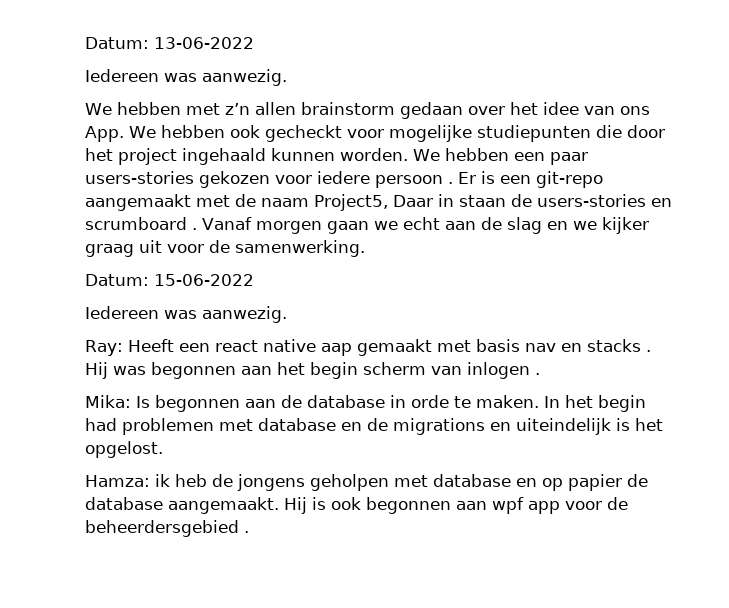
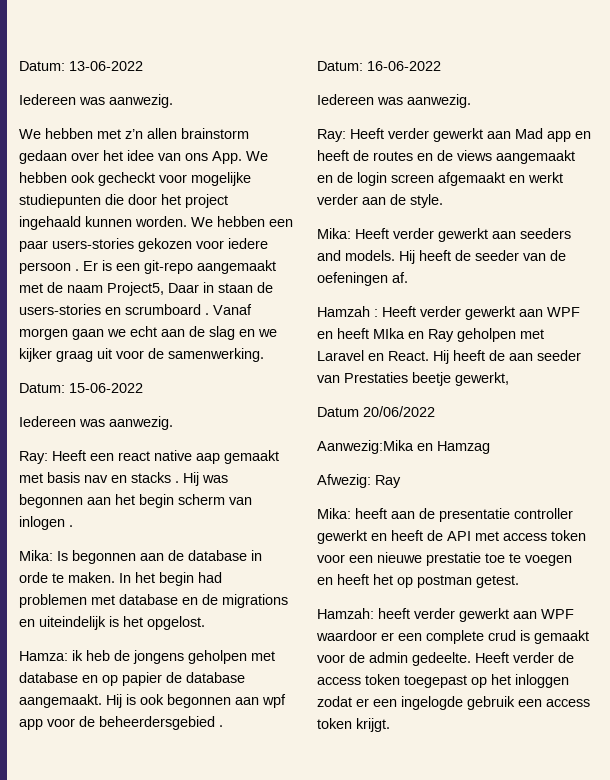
(249, 532) none -> [317,61,441,71] [317,94,471,108] [317,128,591,142] [317,150,575,164] [317,172,563,186] [317,194,443,208] [317,228,571,242] [317,250,566,264] [317,272,408,286] [317,306,580,320] [317,328,544,342] [317,350,581,364] [317,372,509,386] [317,406,435,417] [317,440,490,454] [317,474,401,488] [317,508,573,522] [317,530,586,544] [317,552,572,566] [317,574,519,588] [317,608,574,622] [316,630,589,644] [317,652,574,666] [317,674,569,688] [317,696,590,710] [317,718,390,732] // Datum: 16-06-2022 // Iedereen was aanwezig. // Ray: Heeft verder gewerkt aan Mad app en heeft de routes en de views aangemaakt en de login screen afgemaakt en werkt verder aan de style. // Mika: Heeft verder gewerkt aan seeders and models. Hij heeft de seeder van de oefeningen af. // Hamzah : Heeft verder gewerkt aan WPF en heeft MIka en Ray geholpen met Laravel en React. Hij heeft de aan seeder van Prestaties beetje gewerkt, // Datum 20/06/2022 // Aanwezig:Mika en Hamzag // Afwezig: Ray // Mika: heeft aan de presentatie controller gewerkt en heeft de API met access token voor een nieuwe prestatie toe te voegen en heeft het op postman getest. // Hamzah: heeft verder gewerkt aan WPF waardoor er een complete crud is gemaakt voor de admin gedeelte. Heeft verder de access token toegepast op het inloggen zodat er een ingelogde gebruik een access token krijgt.

